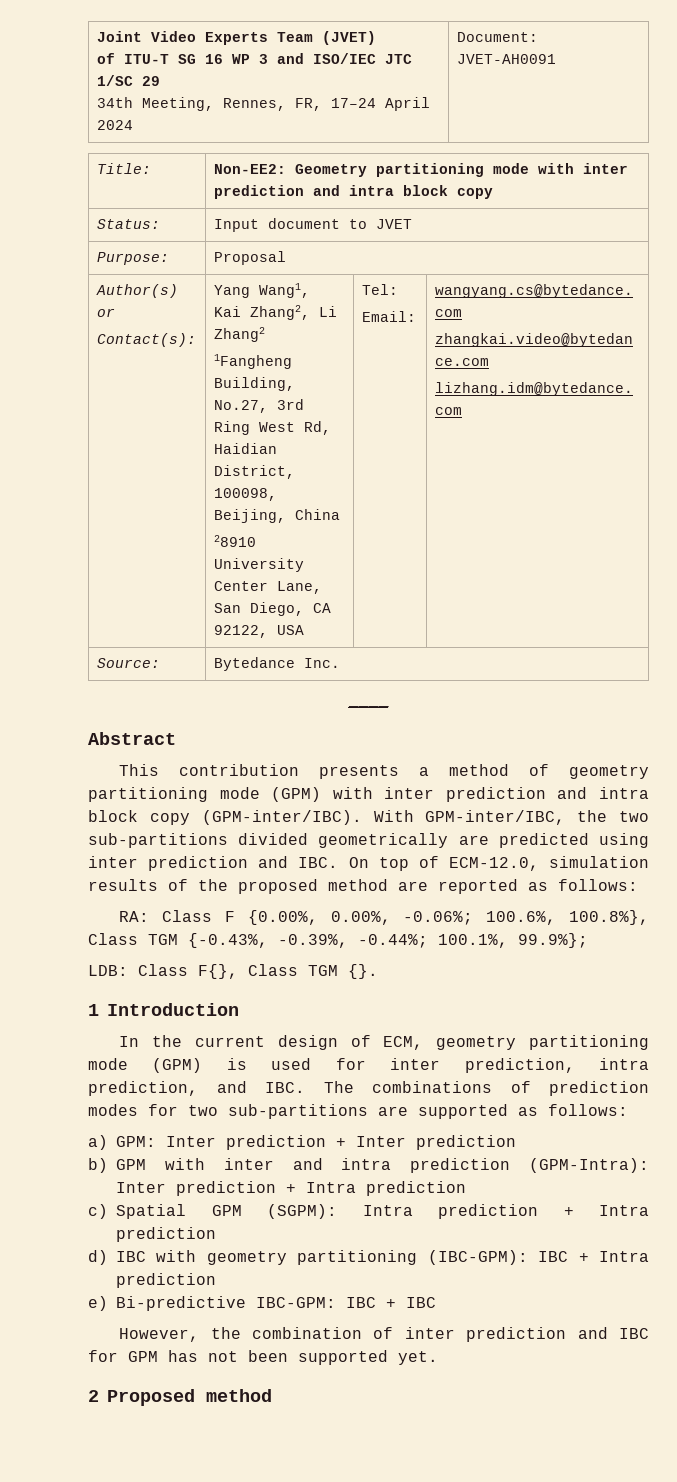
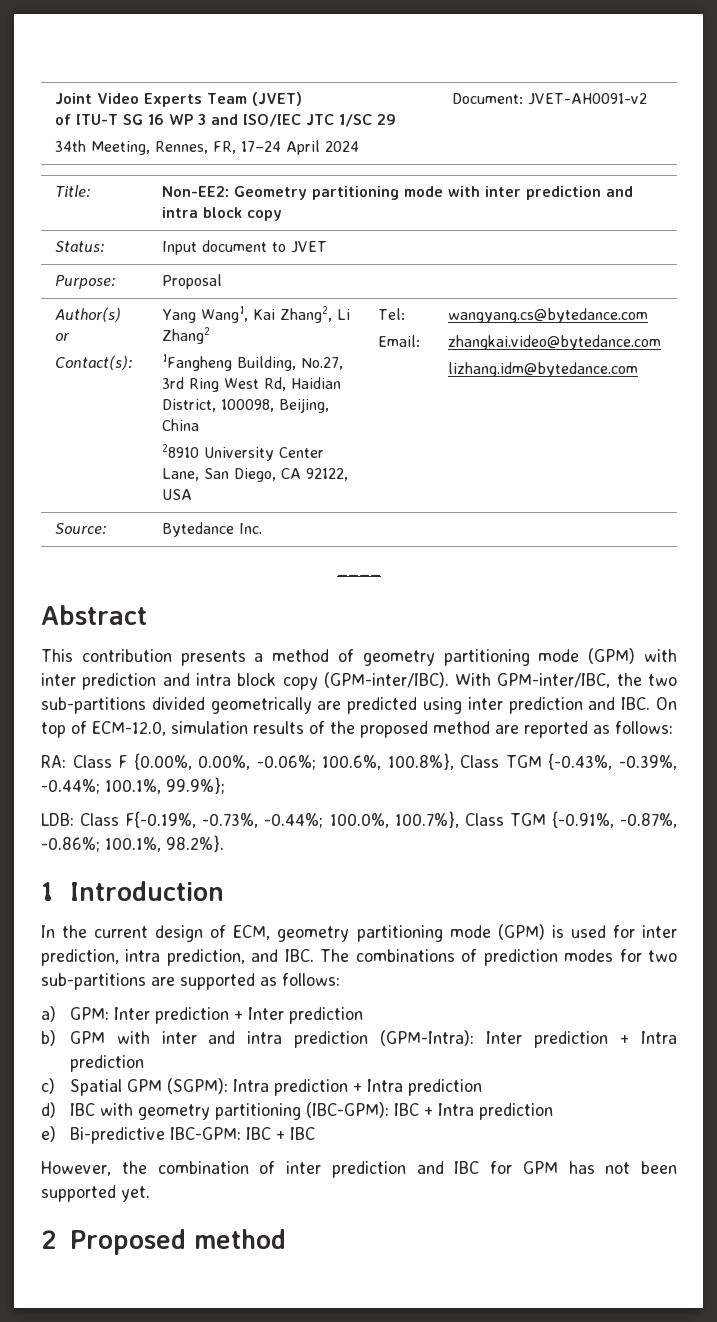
[456,54,556,64] JVET-AH0091 -> [527,93,647,105] JVET-AH0091-v2
[198,964,378,979] F{}, Class TGM {}. -> [125,811,678,828] [41,835,224,852] F{-0.19%, -0.73%, -0.44%; 100.0%, 100.7%}, Class TGM {-0.91%, -0.87%, -0.86%; 100.1%, 98.2%}.

